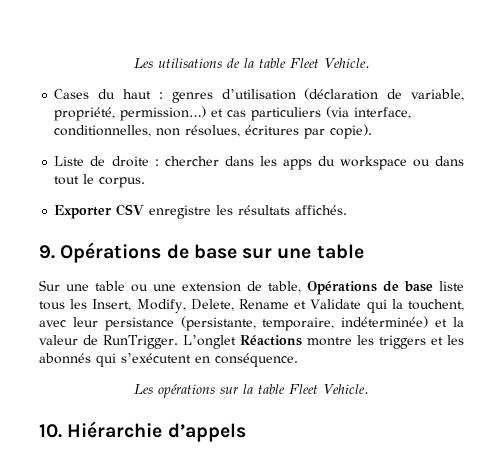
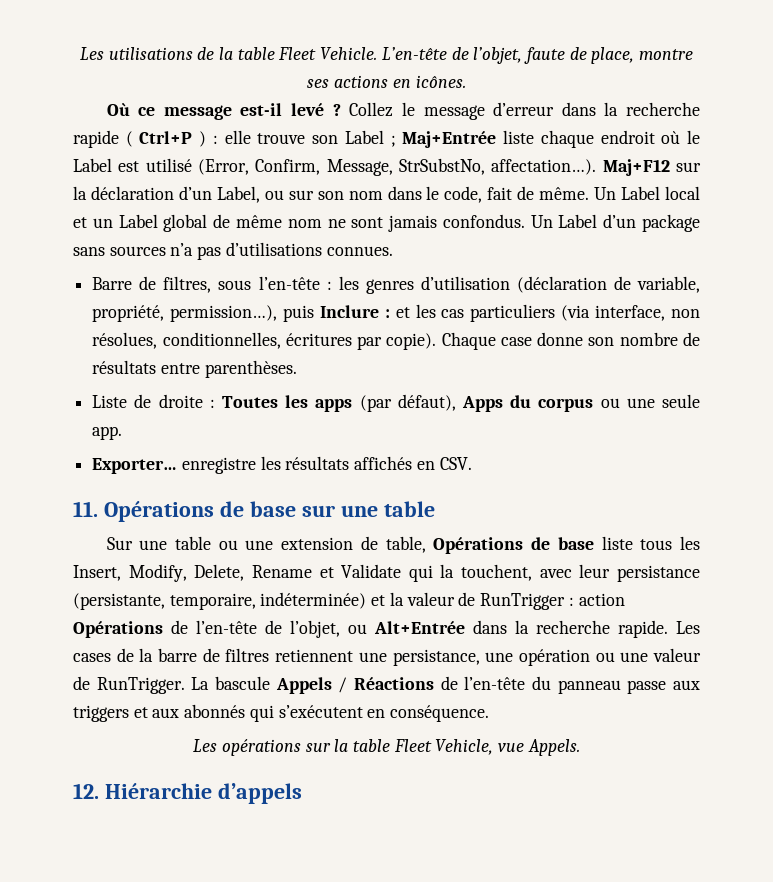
[54,89,163,99] // Cases du haut : -> [381,47,694,64] [307,75,466,88] [106,102,700,120] [73,130,701,148] [73,158,702,176] [73,186,700,203] [73,214,700,232] [73,242,393,260] [92,276,359,293] L’en-tête de l’objet, faute de place, montre ses actions en icônes. // Où ce message est-il levé ? Collez le message d’erreur dans la recherche rapide ( Ctrl+P ) : elle trouve son Label ; Maj+Entrée liste chaque endroit où le Label est utilisé (Error, Confirm, Message, StrSubstNo, affectation…). Maj+F12 sur la déclaration d’un Label, ou sur son nom dans le code, fait de même. Un Label local et un Label global de même nom ne sont jamais confondus. Un Label d’un package sans sources n’a pas d’utilisations connues. // Barre de filtres, sous l’en-tête : les
[120,106,224,121] permission…) et -> [170,304,436,322] permission…), puis Inclure : et les
[54,125,152,137] conditionnelles, -> (666, 313) none
(241, 131) none -> [162,332,281,349] conditionnelles,
[54,156,465,170] [54,174,146,188] [54,204,348,219] [39,245,55,259] // Liste de droite : chercher dans les apps du workspace ou dans tout le corpus. // Exporter CSV enregistre les résultats affichés. // 9. -> [441,332,700,350] [92,360,297,378] [92,394,700,412] [92,426,123,440] [92,456,472,474] [73,501,98,517] Chaque case donne son nombre de résultats entre parenthèses. // Liste de droite : Toutes les apps (par défaut), Apps du corpus ou une seule app. // Exporter… enregistre les résultats affichés en CSV. // 11.
[103,335,374,349] RunTrigger. L’onglet Réactions montre les -> [480,593,625,610] [73,620,700,638] [73,648,702,666] [73,676,700,694] RunTrigger : action Opérations de l’en-tête de l’objet, ou Alt+Entrée dans la recherche rapide. Les cases de la barre de filtres retiennent une persistance, une opération ou une valeur de RunTrigger. La bascule Appels / Réactions de l’en-tête du panneau passe aux
[446,335,464,345] les -> [152,708,180,718] aux
[323,384,370,394] [39,424,62,438] Vehicle. // 10. -> [435,739,580,756] [73,783,99,799] Vehicle, vue Appels. // 12.

